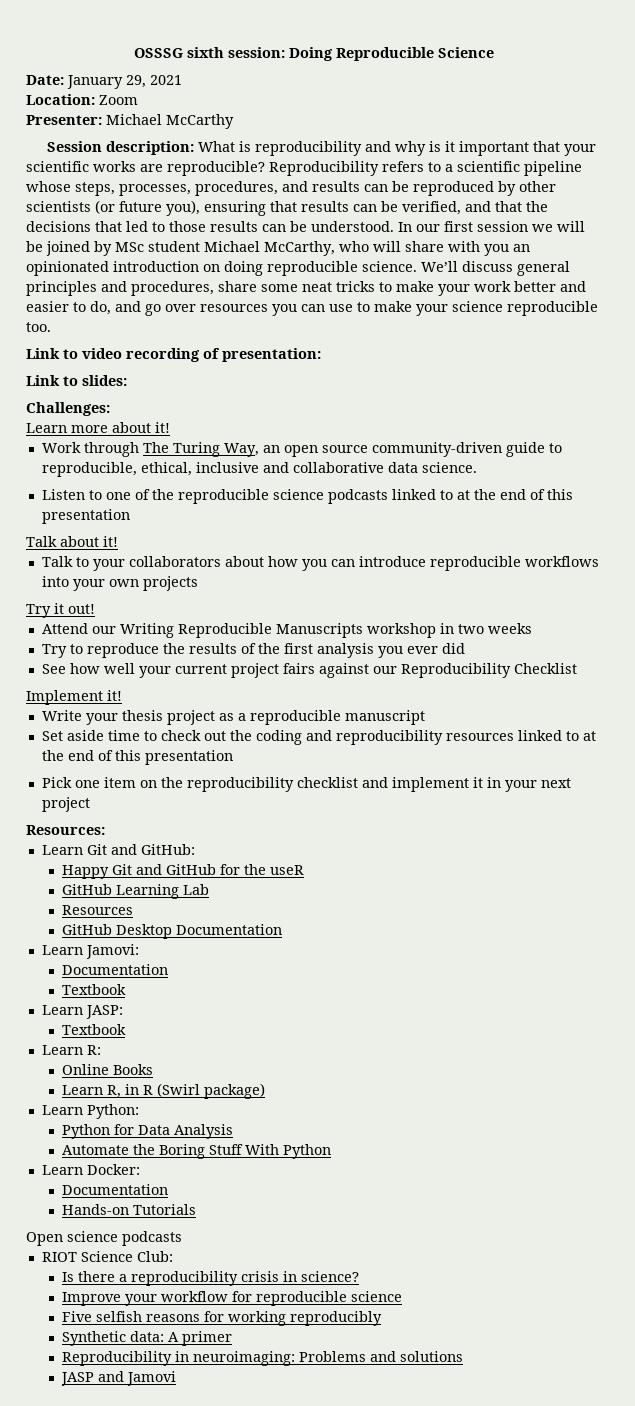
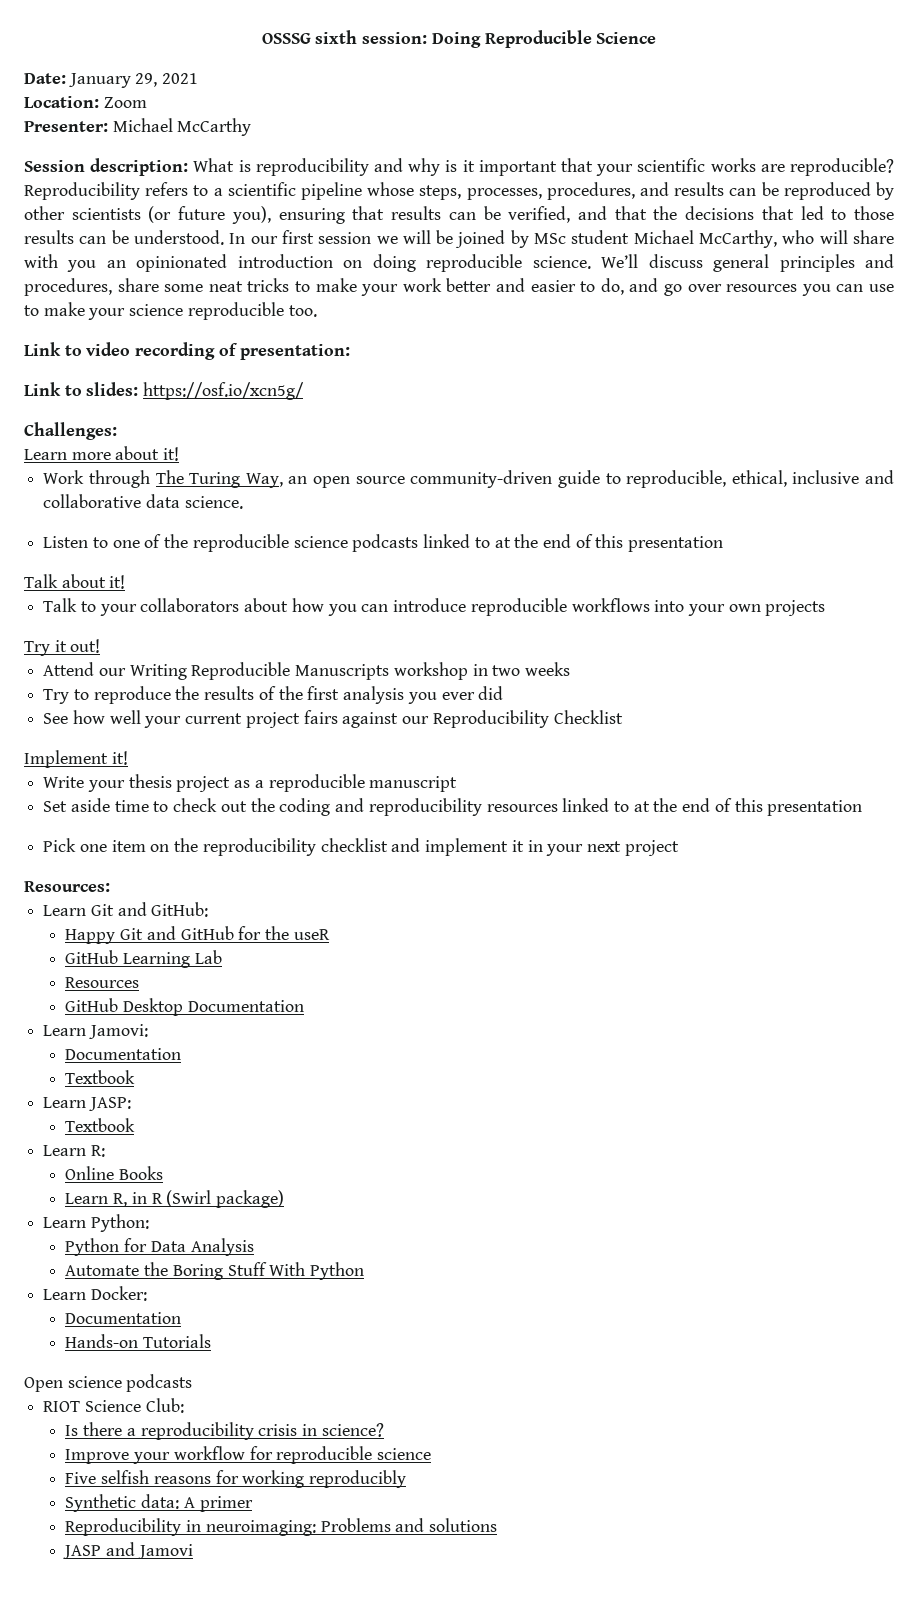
(127, 380) none -> [143,382,305,400] https://osf.io/xcn5g/

